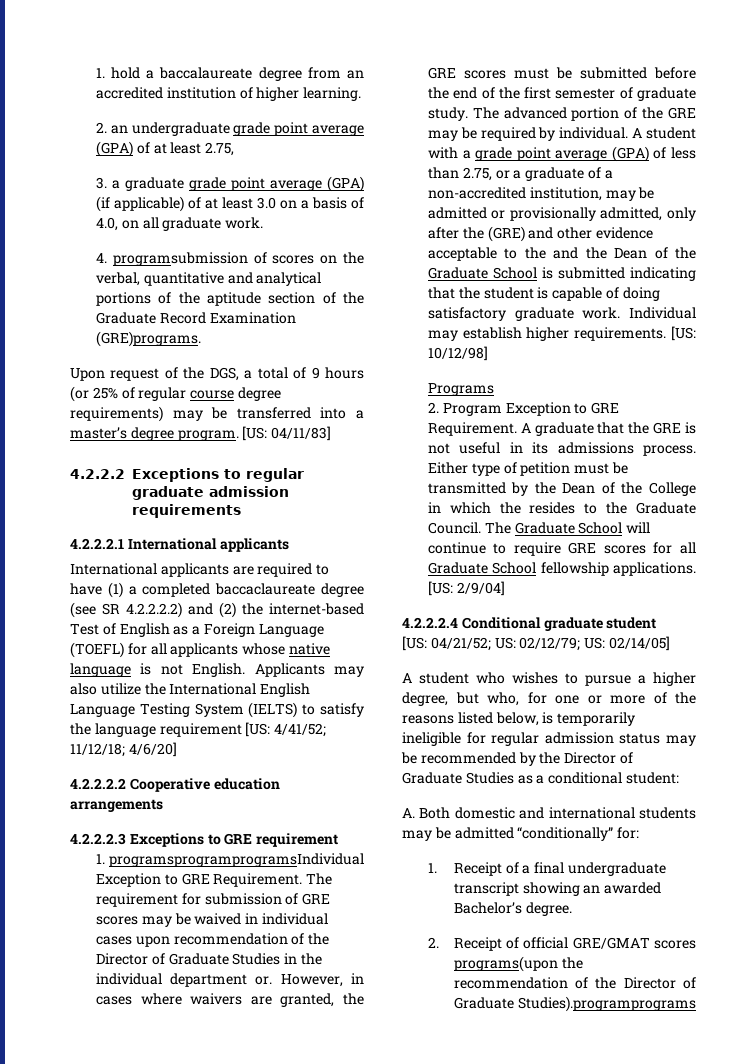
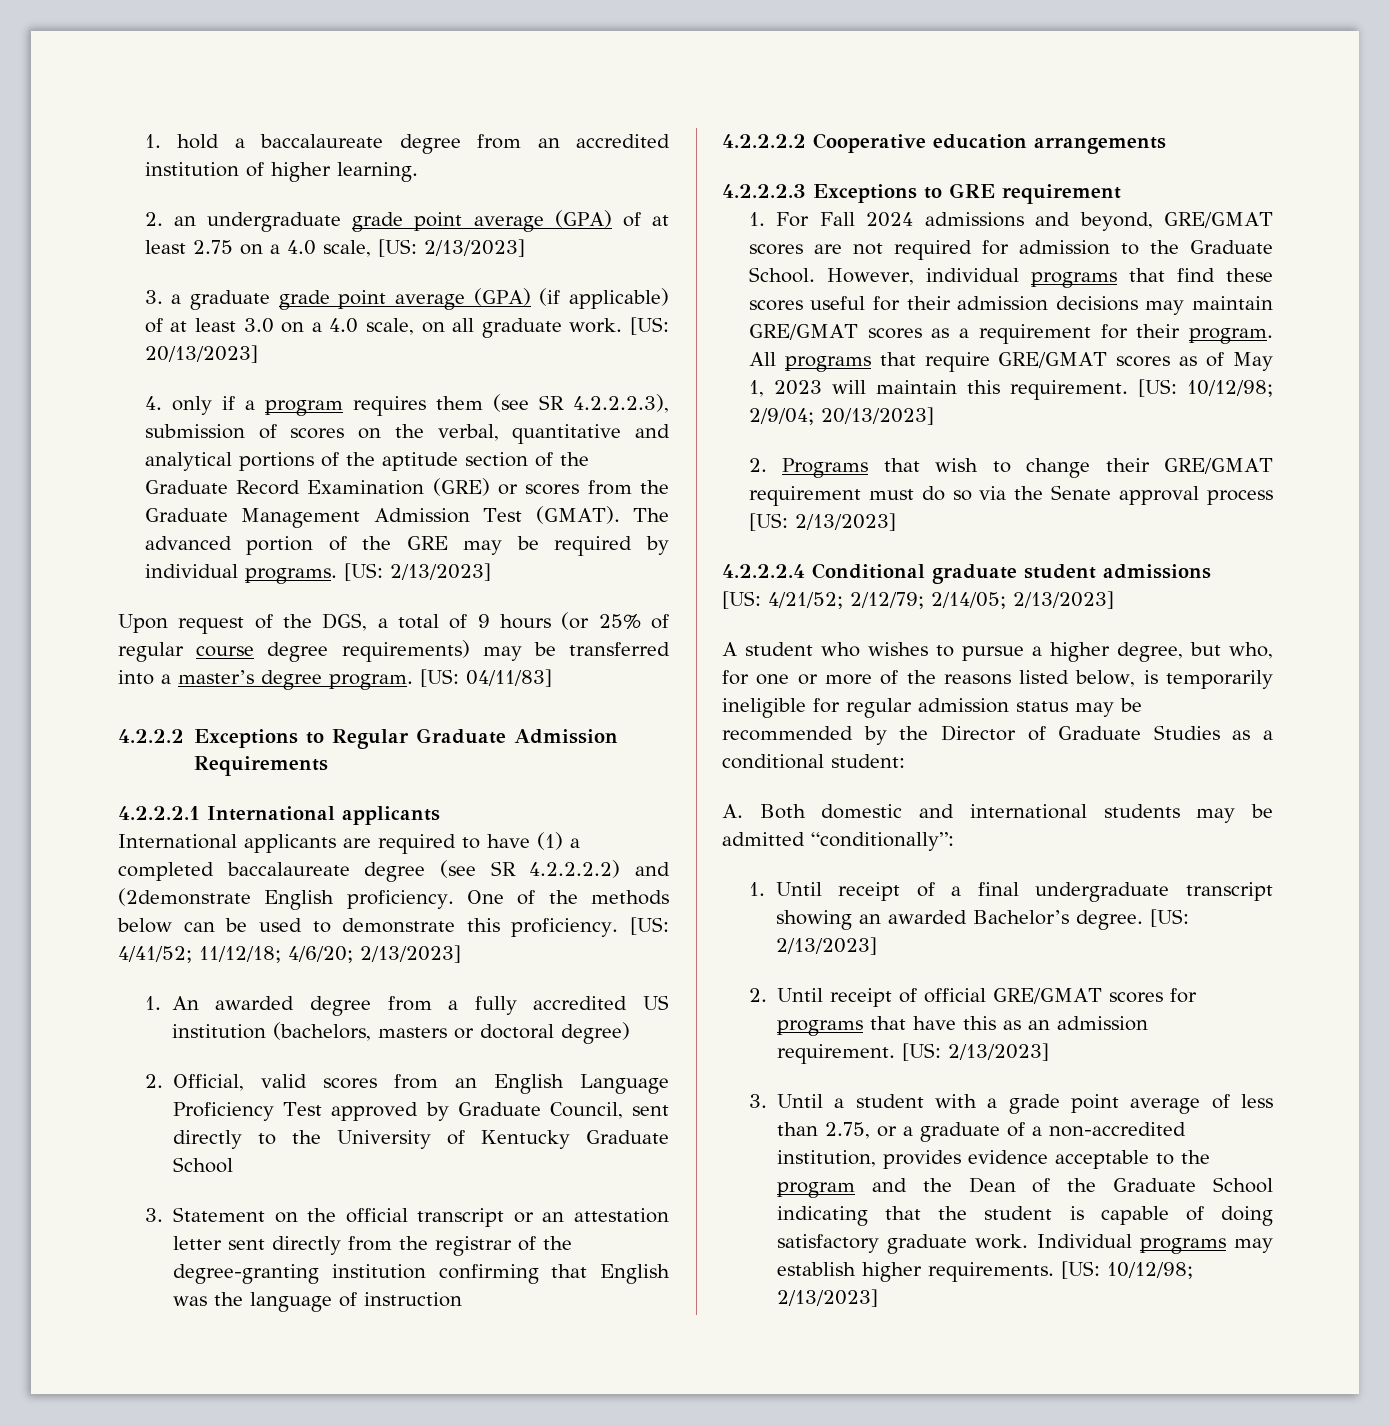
[205,142,235,156] 2.75, -> [192,239,525,257] 2.75 on a 4.0 scale, [US: 2/13/2023]
[311,197,364,209] [95,217,118,231] basis of 4.0, -> [329,318,415,335] 4.0 scale,
(264, 223) none -> [630,317,669,335] [144,345,258,363] [US: 20/13/2023]
[112,252,248,266] programsubmission -> [171,394,669,416] [144,424,245,439] only if a program requires them (see SR 4.2.2.2.3), submission
[95,331,201,347] (GRE)programs. -> [432,478,669,496] [144,506,669,528] [144,536,670,556] [144,563,491,584] (GRE) or scores from the Graduate Management Admission Test (GMAT). The advanced portion of the GRE may be required by individual programs. [US: 2/13/2023]
[246,468,304,482] [132,486,289,500] [132,504,241,518] regular graduate admission requirements -> [332,728,619,749] [194,756,329,776] Regular Graduate Admission Requirements
[215,583,316,595] baccaclaureate -> [226,862,350,876] baccalaureate
[219,602,364,618] [70,623,324,637] [70,642,330,658] [70,663,364,677] [70,683,311,697] [70,702,365,718] [70,722,327,737] [70,742,177,757] (2) the internet-based Test of English as a Foreign Language (TOEFL) for all applicants whose native language is not English. Applicants may also utilize the International English Language Testing System (IELTS) to satisfy the language requirement [US: 4/41/52; 11/12/18; 4/6/20] -> [118,888,669,910] [117,917,669,937] [118,945,461,963] [144,995,669,1016] [171,1022,630,1044] [144,1074,670,1094] [173,1102,669,1121] [173,1130,669,1149] [173,1157,234,1173] [144,1207,669,1227] [173,1236,573,1256] [173,1264,670,1284] [173,1292,463,1312] (2demonstrate English proficiency. One of the methods below can be used to demonstrate this proficiency. [US: 4/41/52; 11/12/18; 4/6/20; 2/13/2023] // 1. An awarded degree from a fully accredited US institution (bachelors, masters or doctoral degree) // 2. Official, valid scores from an English Language Proficiency Test approved by Graduate Council, sent directly to the University of Kentucky Graduate School // 3. Statement on the official transcript or an attestation letter sent directly from the registrar of the degree-granting institution confirming that English was the language of instruction
[109,853,365,867] [95,873,333,887] [95,893,331,907] [95,913,328,927] [95,933,330,947] [95,953,322,965] [95,973,364,987] [95,993,365,1007] [427,67,696,79] [427,87,696,101] [427,107,696,121] [427,127,696,141] [427,146,696,162] [427,167,613,181] [427,187,655,201] [427,207,696,221] [427,226,653,242] [427,247,696,261] [427,267,696,281] [427,287,660,301] [427,307,696,321] [427,326,696,341] [427,346,488,361] [427,383,494,396] [427,402,620,416] [427,422,696,436] [427,442,696,456] [427,462,628,476] [427,482,696,496] [427,502,696,514] [427,522,651,534] [427,542,696,556] [427,562,696,576] [427,581,505,596] programsprogramprogramsIndividual Exception to GRE Requirement. The requirement for submission of GRE scores may be waived in individual cases upon recommendation of the Director of Graduate Studies in the individual department or. However, in cases where waivers are granted, the GRE scores must be submitted before the end of the first semester of graduate study. The advanced portion of the GRE may be required by individual. A student with a grade point average (GPA) of less than 2.75, or a graduate of a non-accredited institution, may be admitted or provisionally admitted, only after the (GRE) and other evidence acceptable to the and the Dean of the Graduate School is submitted indicating that the student is capable of doing satisfactory graduate work. Individual may establish higher requirements. [US: 10/12/98] // Programs // 2. Program Exception to GRE Requirement. A graduate that the GRE is not useful in its admissions process. Either type of petition must be transmitted by the Dean of the College in which the resides to the Graduate Council. The Graduate School will continue to require GRE scores for all Graduate School fellowship applications. [US: 2/9/04] -> [776,212,1274,231] [748,240,1273,260] [748,267,1273,288] [748,296,1273,315] [748,324,1273,344] [748,352,1273,372] [748,379,1273,400] [748,407,934,425] [748,458,1274,478] [748,485,1273,506] [748,513,896,531] For Fall 2024 admissions and beyond, GRE/GMAT scores are not required for admission to the Graduate School. However, individual programs that find these scores useful for their admission decisions may maintain GRE/GMAT scores as a requirement for their program. All programs that require GRE/GMAT scores as of May 1, 2023 will maintain this requirement. [US: 10/12/98; 2/9/04; 20/13/2023] // 2. Programs that wish to change their GRE/GMAT requirement must do so via the Senate approval process [US: 2/13/2023]
[402,636,670,651] // [US: 04/21/52; US: 02/12/79; US: 02/14/05] -> [1103,564,1211,579] [722,591,1114,609] admissions // [US: 4/21/52; 2/12/79; 2/14/05; 2/13/2023]
[517,827,640,841] [427,862,502,876] “conditionally” for: // 1. Receipt -> [811,832,954,851] [748,882,901,901] “conditionally”: // 1. Until receipt
[427,937,502,951] // 2. Receipt -> [1149,909,1189,927] [775,937,877,955] [748,988,893,1007] [US: 2/13/2023] // 2. Until receipt
[453,956,583,972] [453,977,696,989] [453,996,696,1012] programs(upon the recommendation of the Director of Graduate Studies).programprograms -> [1170,988,1198,1003] [777,1016,1149,1036] [777,1043,1050,1064] [748,1094,1273,1114] [777,1122,1187,1142] [777,1150,1211,1169] [777,1177,1273,1198] [777,1206,1273,1226] [777,1234,1273,1254] [777,1261,1194,1282] [777,1289,879,1307] for programs that have this as an admission requirement. [US: 2/13/2023] // 3. Until a student with a grade point average of less than 2.75, or a graduate of a non-accredited institution, provides evidence acceptable to the program and the Dean of the Graduate School indicating that the student is capable of doing satisfactory graduate work. Individual programs may establish higher requirements. [US: 10/12/98; 2/13/2023]

